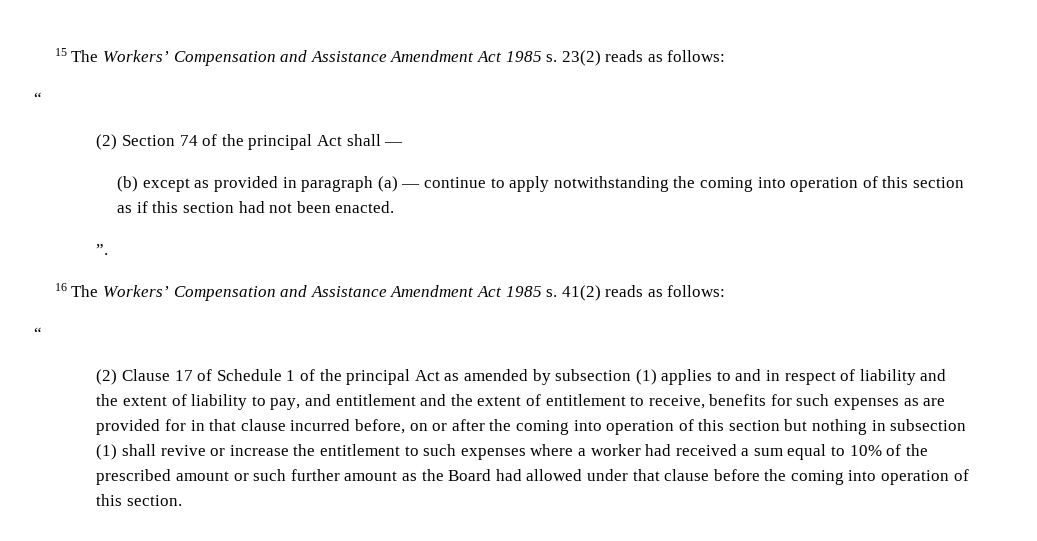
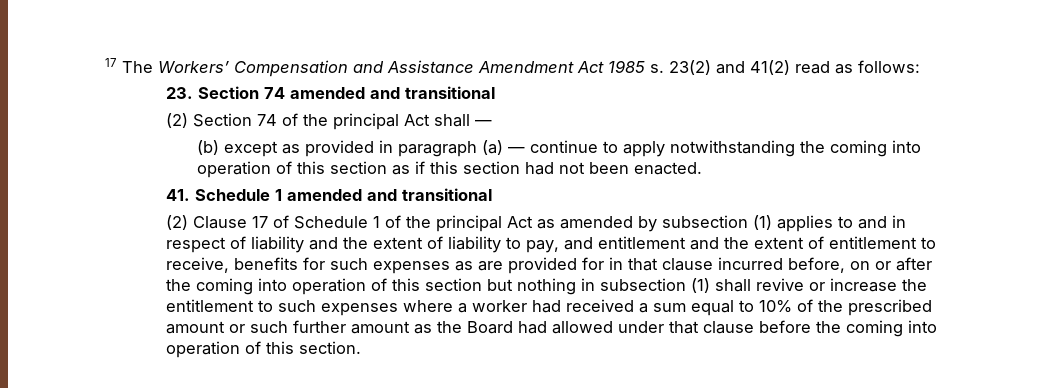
[54,48,67,56] 15 -> [105,58,118,67] 17
[605,50,726,62] [34,92,42,104] reads as follows: // “ -> [716,60,921,75] [166,86,496,99] and 41(2) read as follows: // 23. Section 74 amended and transitional
[96,244,109,255] [54,283,726,301] [34,327,42,339] ”. // 16 The Workers’ Compensation and Assistance Amendment Act 1985 s. 41(2) reads as follows: // “ -> [166,188,493,201] 41. Schedule 1 amended and transitional

